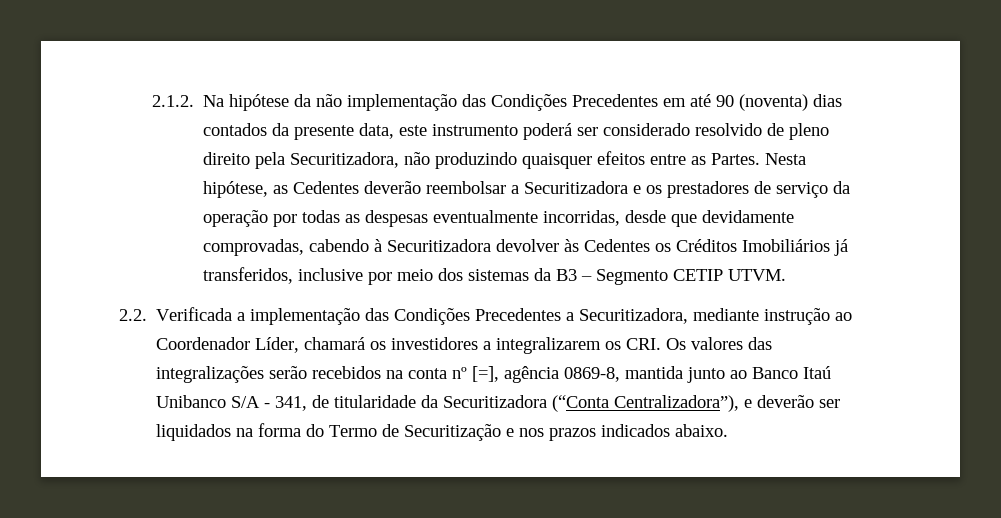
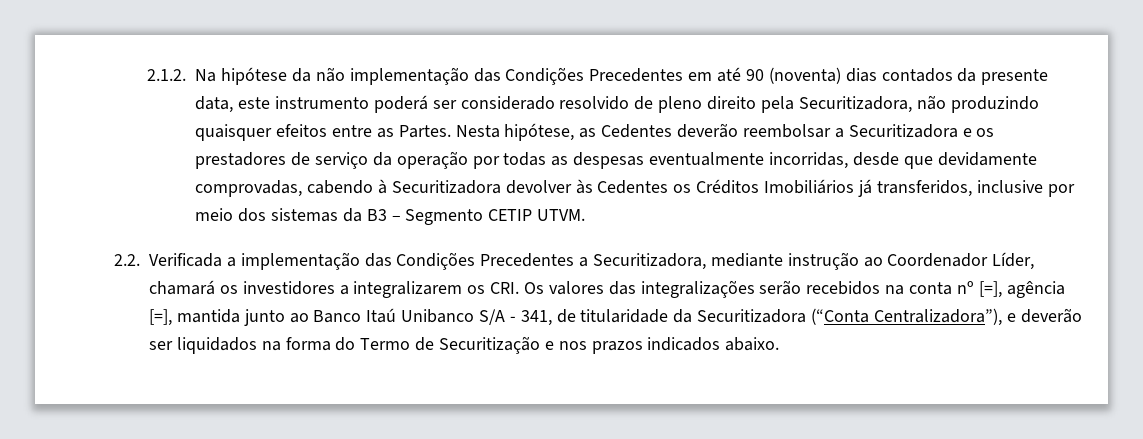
[564,367,621,382] 0869-8, -> [149,309,172,326] [=],

